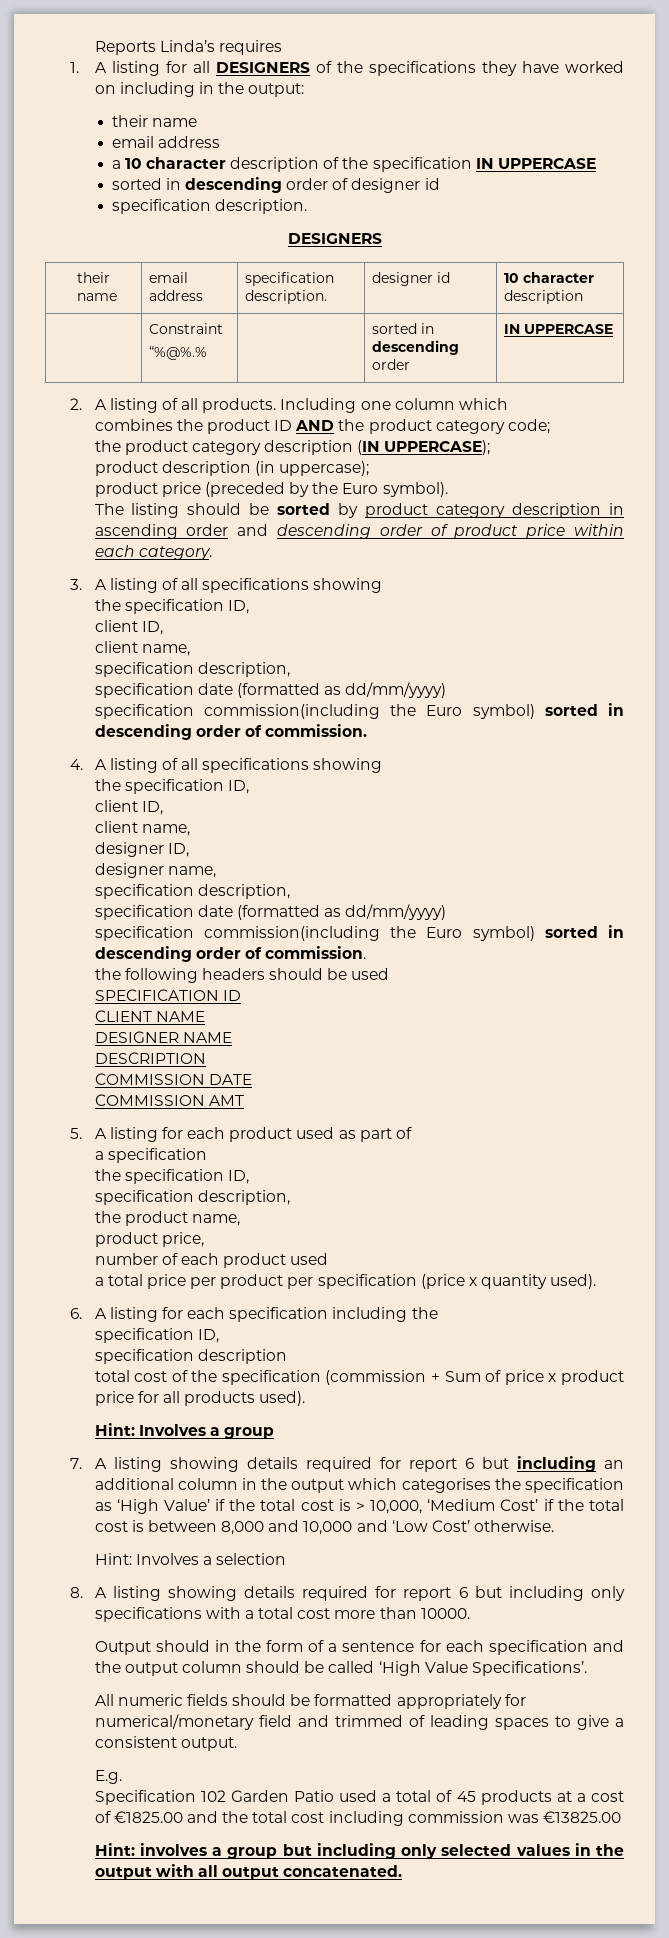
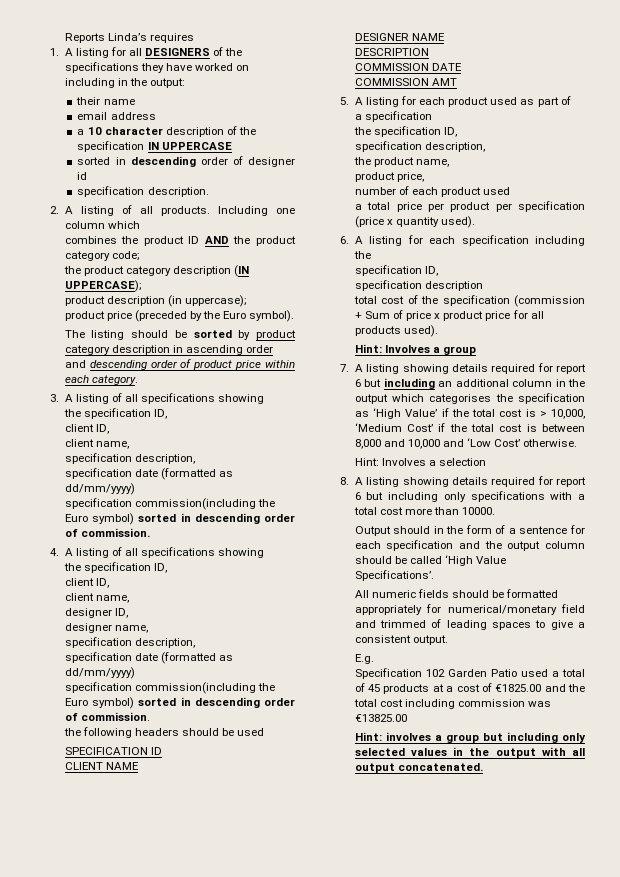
[287,233,382,244] [77,272,111,283] [77,293,118,301] [148,272,188,283] [148,290,203,301] [244,272,334,286] [244,290,327,304] [371,272,450,286] [503,272,594,283] [503,290,583,304] [148,323,223,334] [148,346,207,360] [371,323,434,334] [371,340,459,355] [371,359,410,370] [503,324,613,334] // DESIGNERS // their name | email address | specification description. | designer id | 10 character description // | Constraint // “%@%.% | | sorted in descending order | IN UPPERCASE -> (209, 192) none

